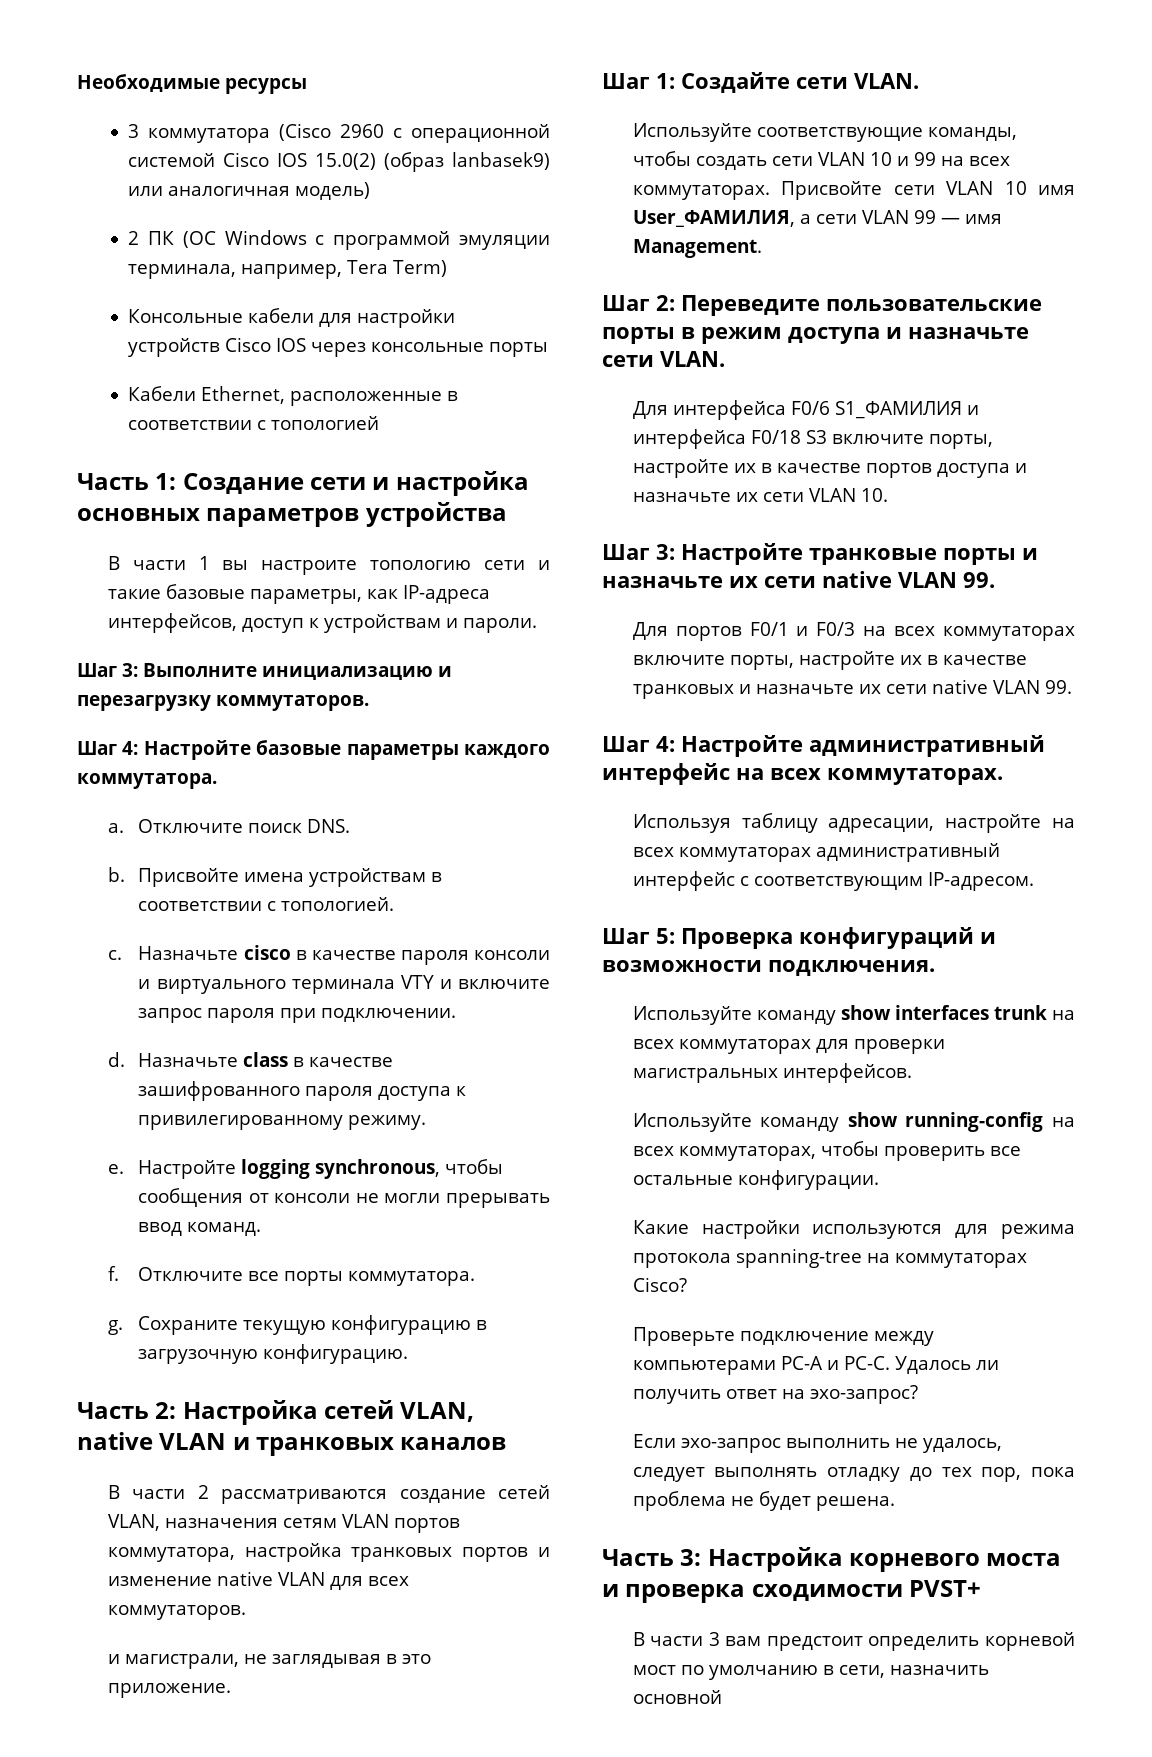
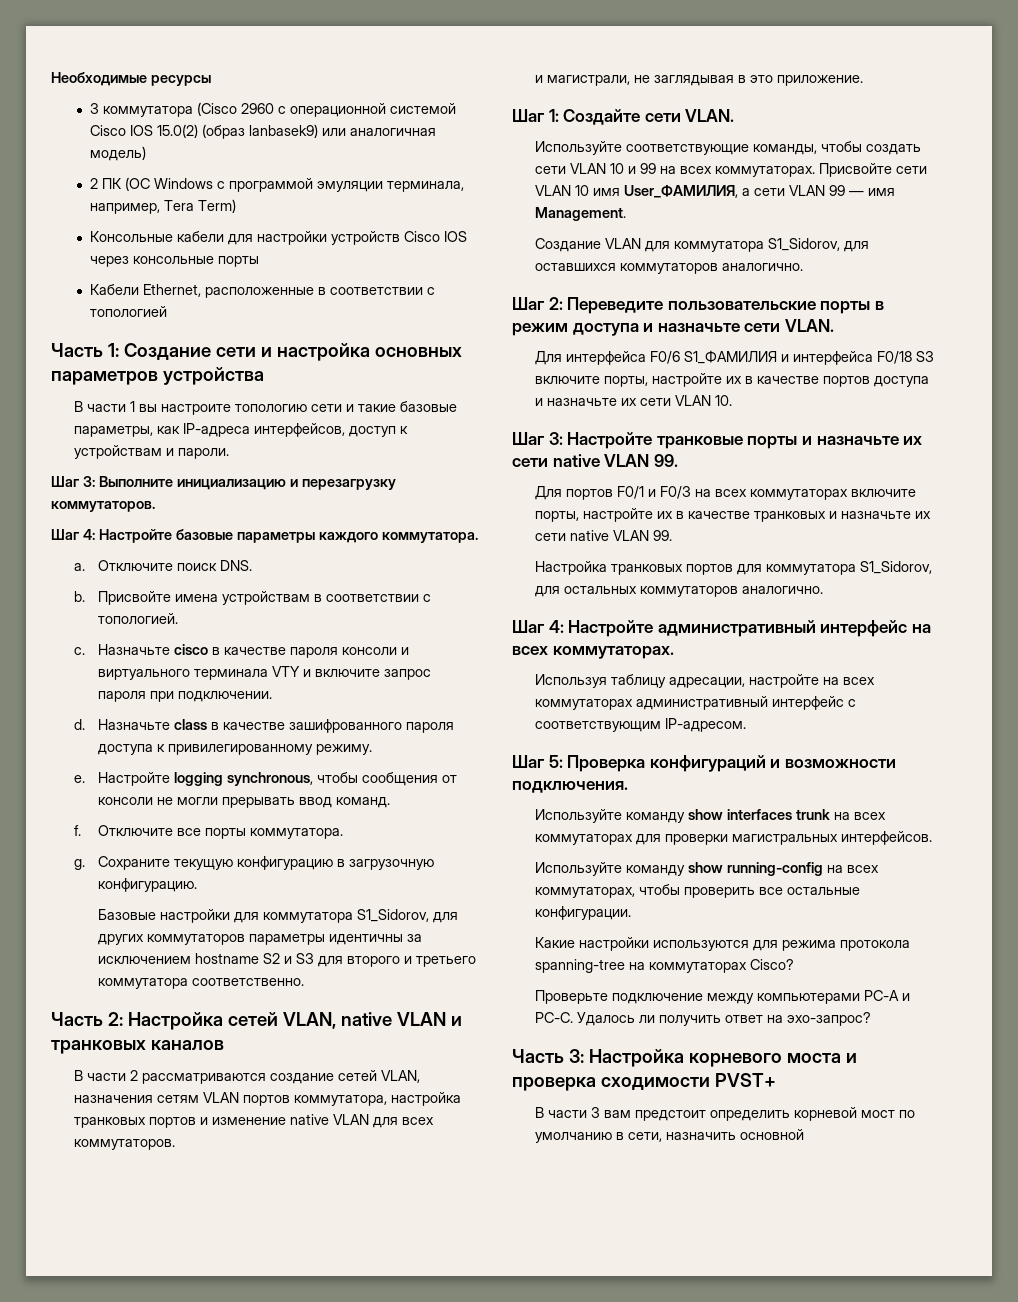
(409, 1354) none -> [97,909,458,923] [97,934,422,945] [97,953,476,967] [97,978,304,989] // Базовые настройки для коммутатора S1_Sidorov, для других коммутаторов параметры идентичны за исключением hostname S2 и S3 для второго и третьего коммутатора соответственно.
(762, 248) none -> [535,238,870,252] [535,263,804,274] // Создание VLAN для коммутатора S1_Sidorov, для оставшихся коммутаторов аналогично.
(1072, 687) none -> [535,561,933,575] [535,586,824,597] // Настройка транковых портов для коммутатора S1_Sidorov, для остальных коммутаторов аналогично.
[632,1434,1002,1453] [632,1467,1075,1482] [632,1491,895,1511] // Если эхо-запрос выполнить не удалось, следует выполнять отладку до тех пор, пока проблема не будет решена. -> (872, 1019) none

